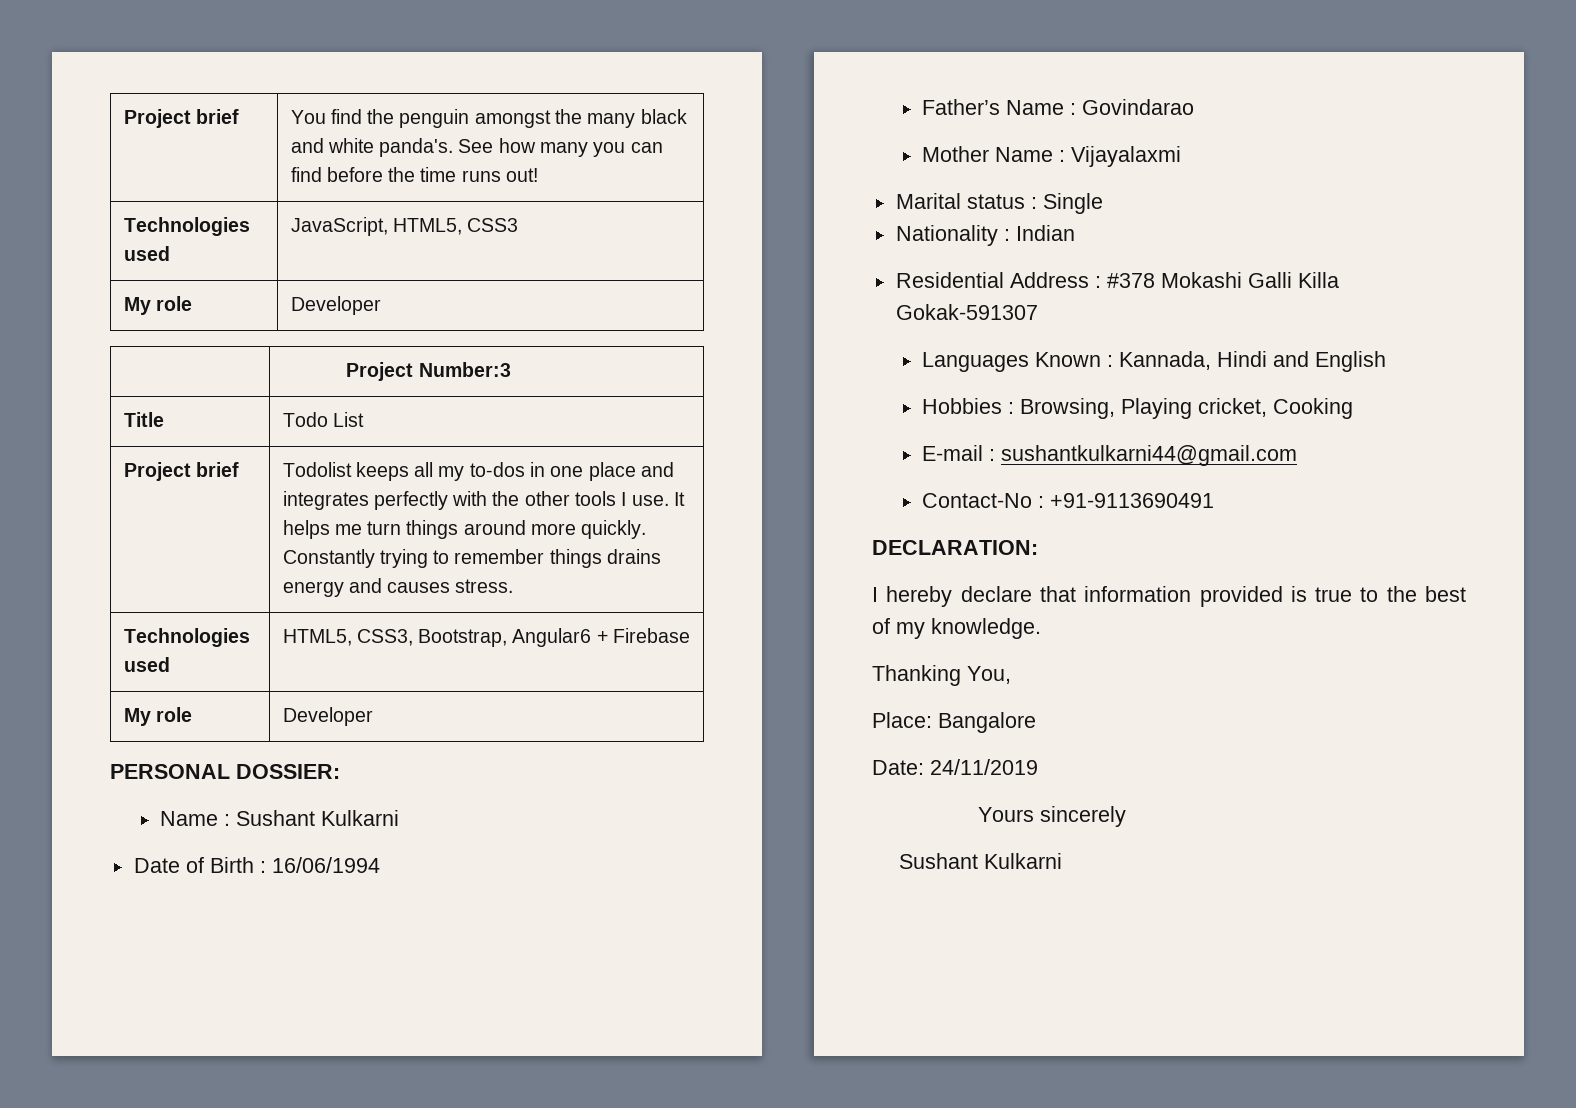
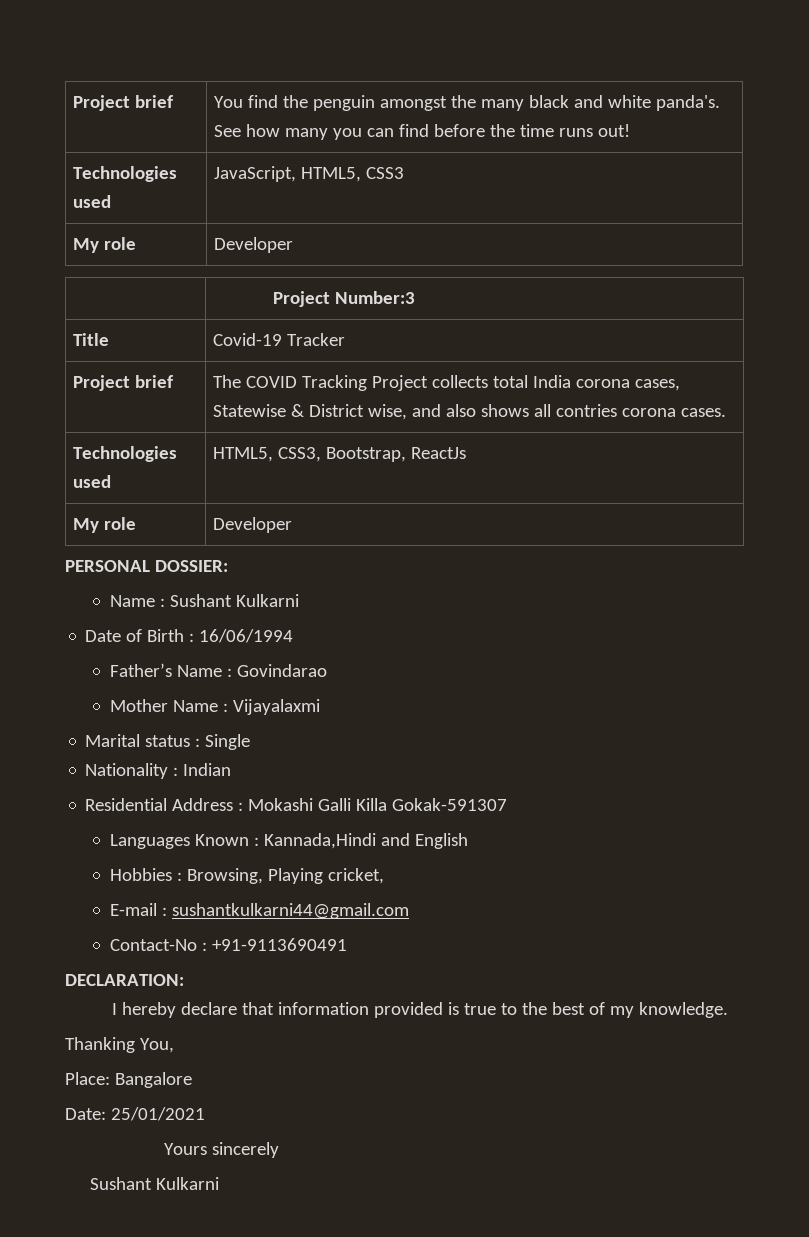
[282,412,364,427] [123,462,239,481] [282,462,674,481] [282,491,685,510] [282,520,647,539] [282,549,661,568] [282,578,514,597] Todo List // Project brief | Todolist keeps all my to-dos in one place and integrates perfectly with the other tools I use. It helps me turn things around more quickly. Constantly trying to remember things drains energy and causes stress. -> [213,333,346,346] [73,375,174,391] [213,375,681,391] [213,404,727,420] Covid-19 Tracker // Project brief | The COVID Tracking Project collects total India corona cases, Statewise & District wise, and also shows all contries corona cases.
[512,628,690,647] Angular6 + Firebase -> [411,447,467,459] ReactJs
[1106,273,1155,288] #378 -> (244, 806) none
[1119,351,1268,370] Kannada, Hindi -> [264,833,377,849] Kannada,Hindi
[1273,398,1354,419] Cooking -> (385, 876) none
[930,759,1038,775] 24/11/2019 -> [110,1107,205,1121] 25/01/2021

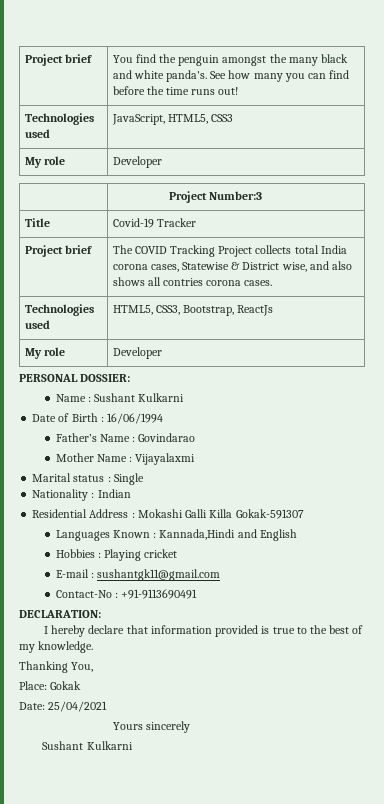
[187,868,385,884] Browsing, Playing cricket, -> [104,549,178,561] Playing cricket
[172,903,410,919] sushantkulkarni44@gmail.com -> [97,569,221,581] sushantgk11@gmail.com
[114,1072,192,1088] Bangalore -> [50,681,82,690] Gokak
[110,1107,205,1121] 25/01/2021 -> [48,701,108,712] 25/04/2021

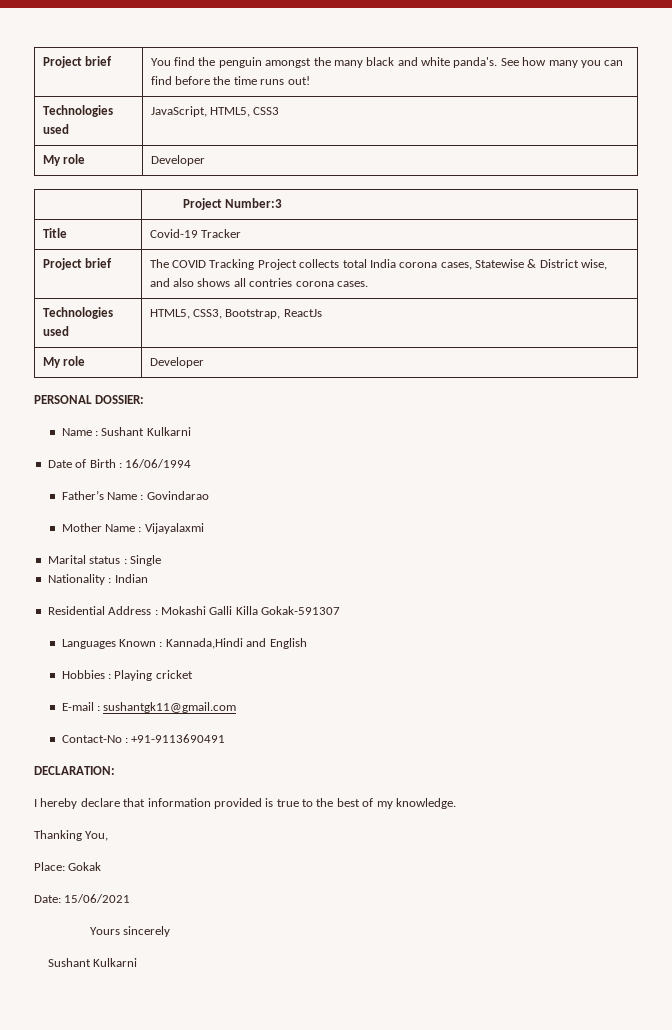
[48,701,108,712] 25/04/2021 -> [64,894,131,903] 15/06/2021

